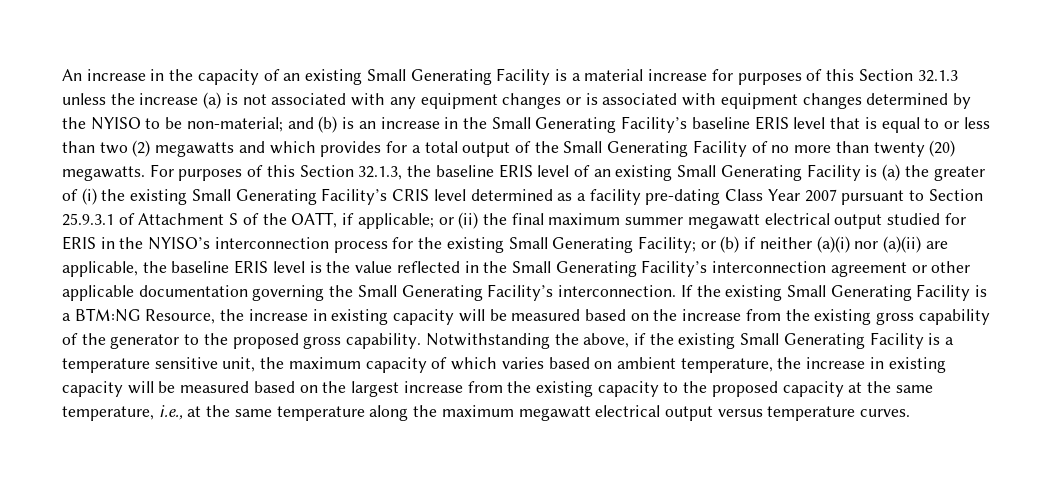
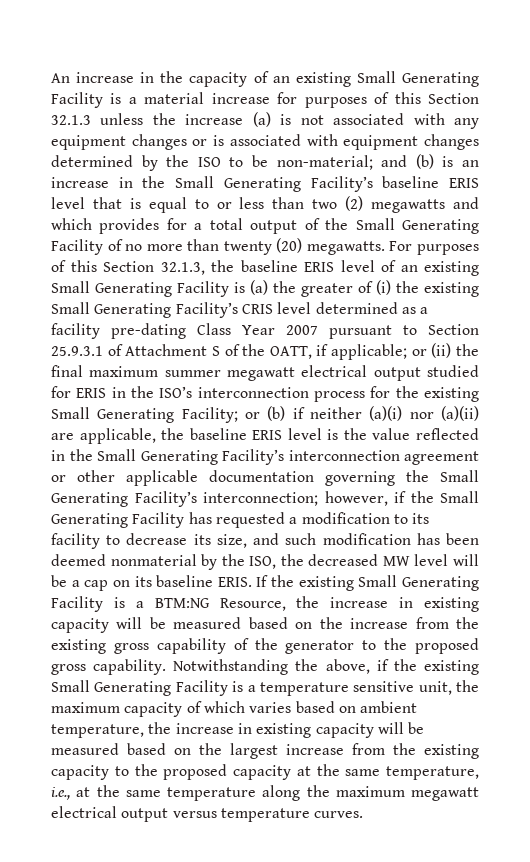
[90,117,141,130] NYISO -> [197,157,221,167] ISO
[148,237,211,250] NYISO’s -> [159,386,193,398] ISO’s
[558,285,677,297] interconnection. -> [203,491,479,506] [51,512,430,528] [51,533,480,549] [51,554,479,570] [51,575,252,591] interconnection; however, if the Small Generating Facility has requested a modification to its facility to decrease its size, and such modification has been deemed nonmaterial by the ISO, the decreased MW level will be a cap on its baseline ERIS.

